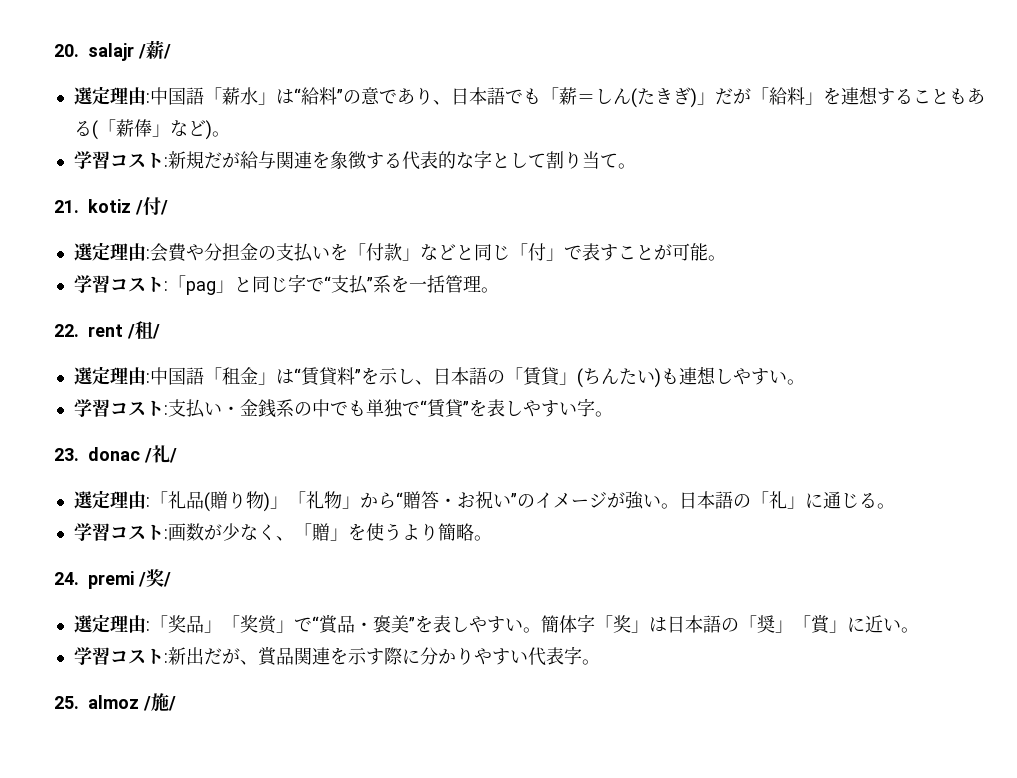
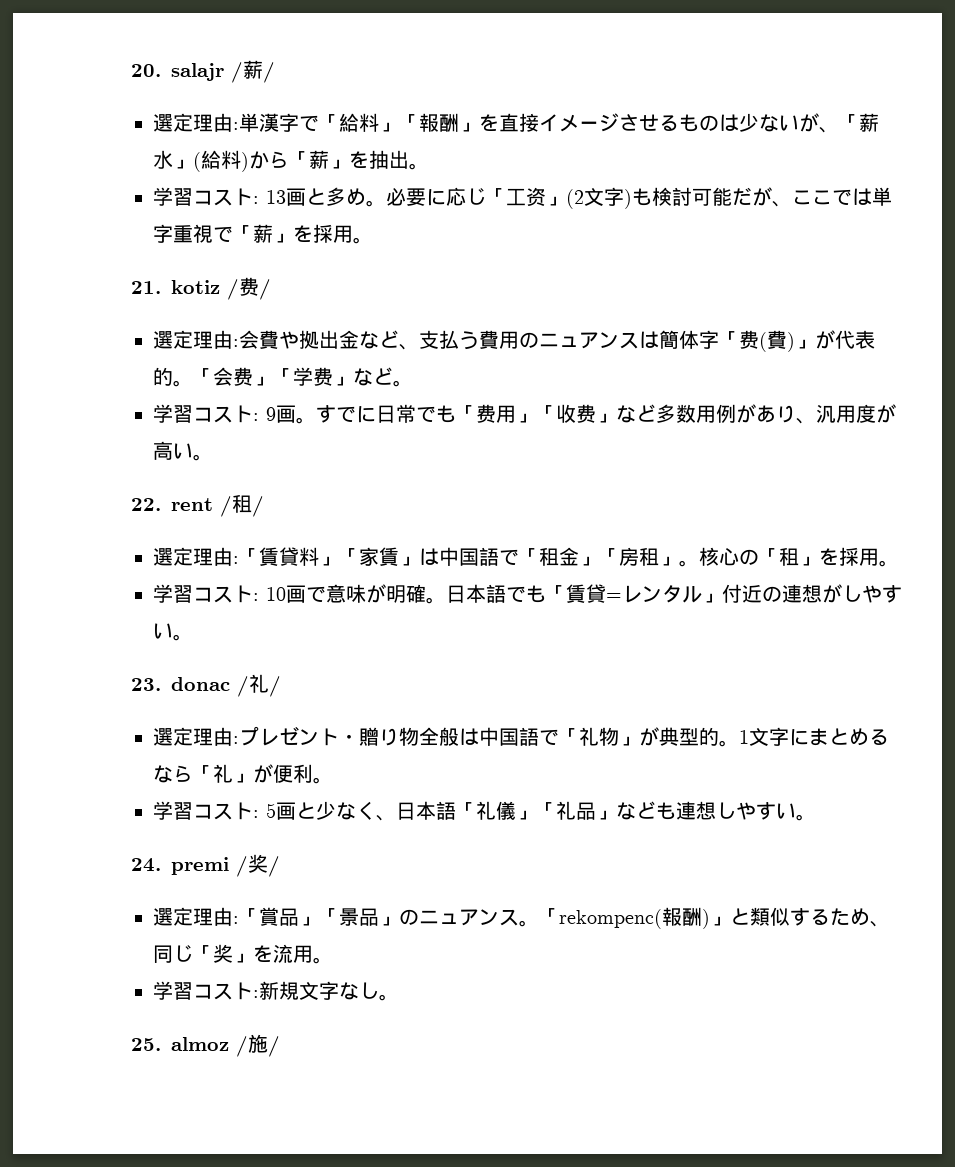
[149,86,985,108] [73,119,230,140] [73,150,618,170] 中国語「薪水」は“給料”の意であり、日本語でも「薪＝しん(たきぎ)」だが「給料」を連想することもある(「薪俸」など)。 // 学習コスト:新規だが給与関連を象徴する代表的な字として割り当て -> [238,113,879,133] [152,150,429,172] [152,187,892,209] [152,224,353,243] 単漢字で「給料」「報酬」を直接イメージさせるものは少ないが、「薪水」(給料)から「薪」を抽出。 // 学習コスト: 13画と多め。必要に応じ「工资」(2文字)も検討可能だが、ここでは単字重視で「薪」を採用
[142,197,161,216] 付 -> [238,277,259,296] 费
[203,243,726,262] [73,274,481,295] 分担金の支払いを「付款」などと同じ「付」で表すことが可能。 // 学習コスト:「pag」と同じ字で“支払”系を一括管理 -> [298,330,875,352] [152,367,413,387] [152,404,896,424] [152,441,193,460] 拠出金など、支払う費用のニュアンスは簡体字「费(費)」が代表的。「会费」「学费」など。 // 学習コスト: 9画。すでに日常でも「费用」「收费」など多数用例があり、汎用度が高い
[149,366,805,388] [73,398,595,418] 中国語「租金」は“賃貸料”を示し、日本語の「賃貸」(ちんたい)も連想しやすい。 // 学習コスト:支払い・金銭系の中でも単独で“賃貸”を表しやすい字 -> [238,547,899,567] [152,584,902,604] [152,623,173,639] 「賃貸料」「家賃」は中国語で「租金」「房租」。核心の「租」を採用。 // 学習コスト: 10画で意味が明確。日本語でも「賃貸=レンタル」付近の連想がしやすい
[149,491,895,512] [73,523,474,541] 「礼品(贈り物)」「礼物」から“贈答・お祝い”のイメージが強い。日本語の「礼」に通じる。 // 学習コスト:画数が少なく、「贈」を使うより簡略 -> [238,726,889,747] [152,764,333,784] [152,801,796,821] プレゼント・贈り物全般は中国語で「礼物」が典型的。1文字にまとめるなら「礼」が便利。 // 学習コスト: 5画と少なく、日本語「礼儀」「礼品」なども連想しやすい
[167,614,919,634] [73,646,582,666] 奖品」「奖赏」で“賞品・褒美”を表しやすい。簡体字「奖」は日本語の「奨」「賞」に近い。 // 学習コスト:新出だが、賞品関連を示す際に分かりやすい代表字 -> [258,907,890,929] [152,944,333,964] [152,981,379,1000] 賞品」「景品」のニュアンス。「rekompenc(報酬)」と類似するため、同じ「奖」を流用。 // 学習コスト:新規文字なし

